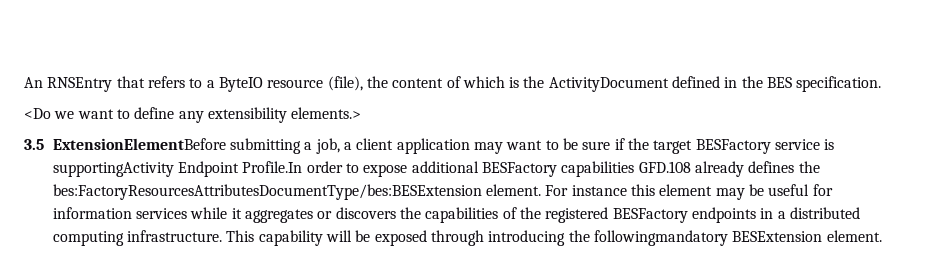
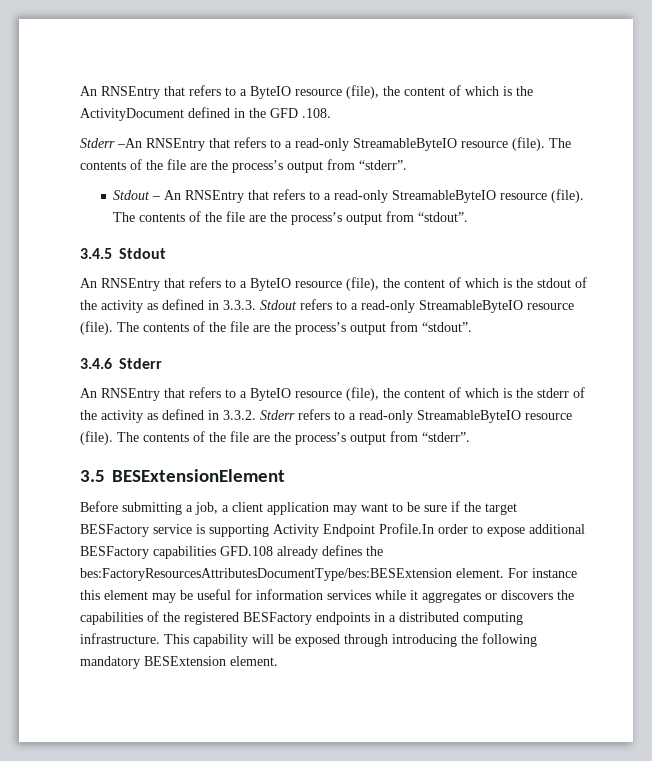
[767,76,882,92] [24,107,362,123] [24,138,226,150] BES specification. // <Do we want to define any extensibility elements.> // 3.5 ExtensionElementBefore -> [270,108,331,118] [80,137,571,151] [80,159,407,173] [113,189,585,203] [113,211,469,225] [80,248,166,259] [80,277,587,291] [80,299,574,313] [80,321,472,335] [80,358,162,369] [80,387,585,401] [80,409,572,423] [80,431,470,445] [80,469,285,482] [80,501,118,512] GFD .108. // Stderr –An RNSEntry that refers to a read-only StreamableByteIO resource (file). The contents of the file are the process’s output from “stderr”. // Stdout – An RNSEntry that refers to a read-only StreamableByteIO resource (file). The contents of the file are the process’s output from “stdout”. // 3.4.5 Stdout // An RNSEntry that refers to a ByteIO resource (file), the content of which is the stdout of the activity as defined in 3.3.3. Stdout refers to a read-only StreamableByteIO resource (file). The contents of the file are the process’s output from “stdout”. // 3.4.6 Stderr // An RNSEntry that refers to a ByteIO resource (file), the content of which is the stderr of the activity as defined in 3.3.2. Stderr refers to a read-only StreamableByteIO resource (file). The contents of the file are the process’s output from “stderr”. // 3.5 BESExtensionElement // Before
[52,162,174,177] supportingActivity -> [209,524,319,537] supporting Activity
[594,230,729,246] followingmandatory -> [482,633,537,647] [80,656,140,669] following mandatory

